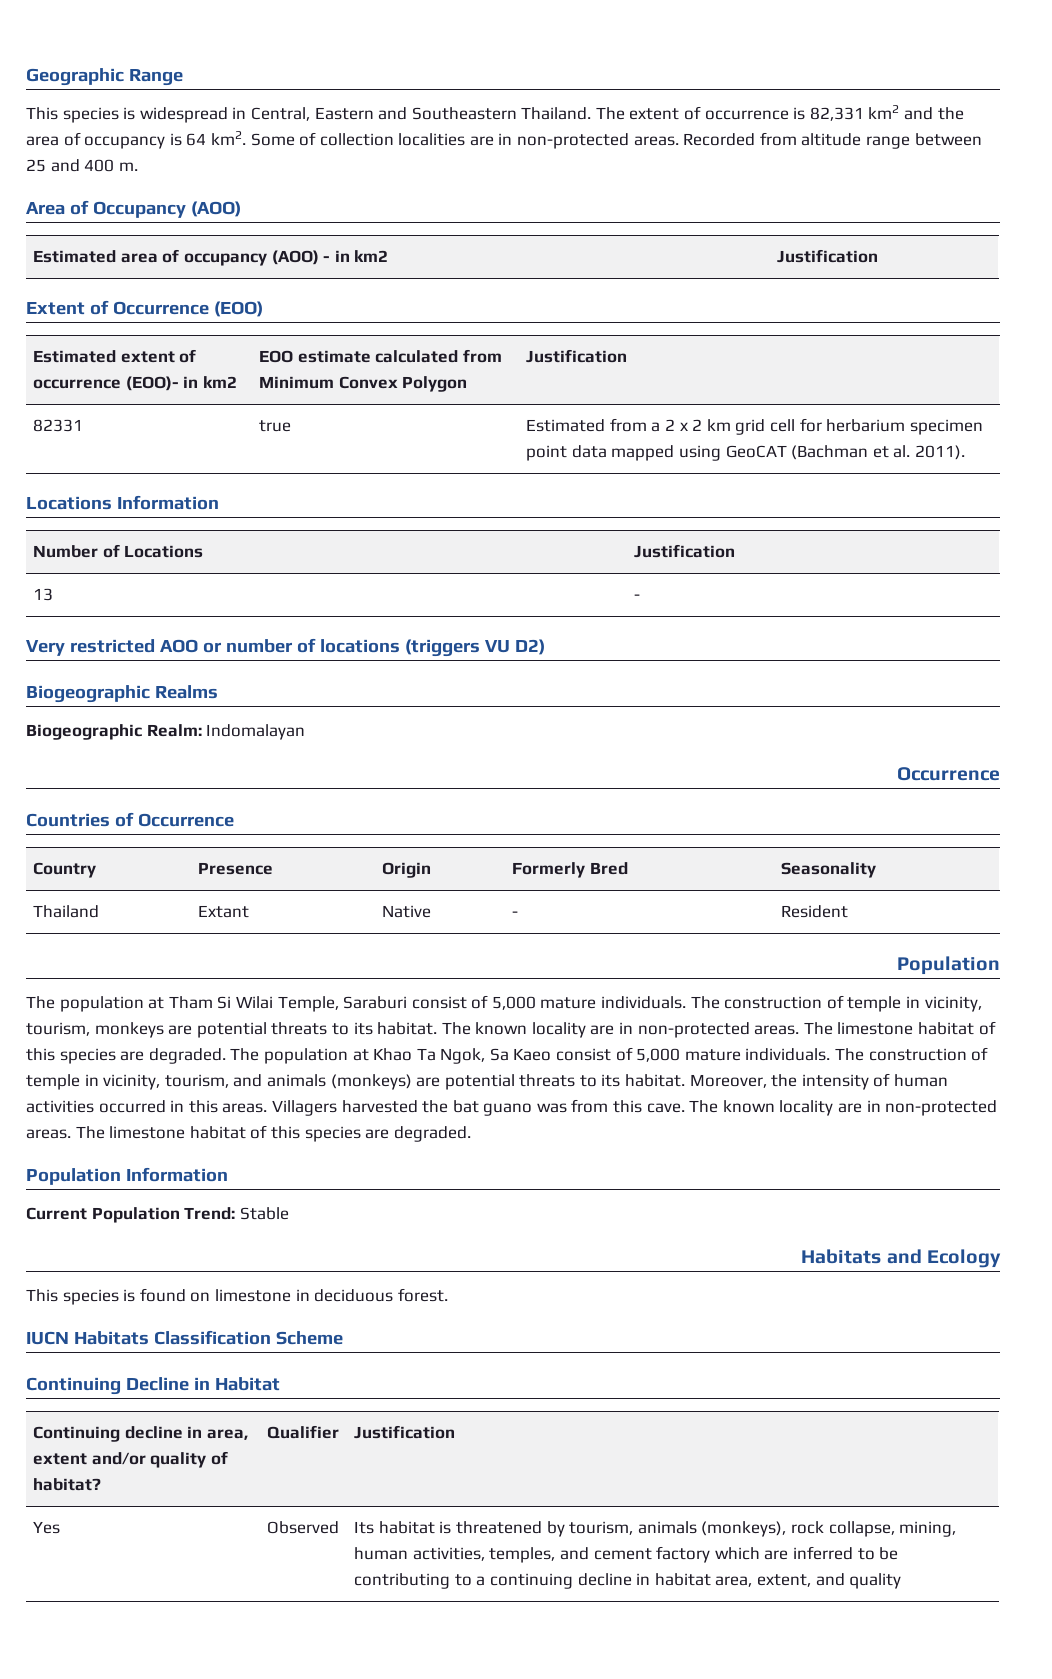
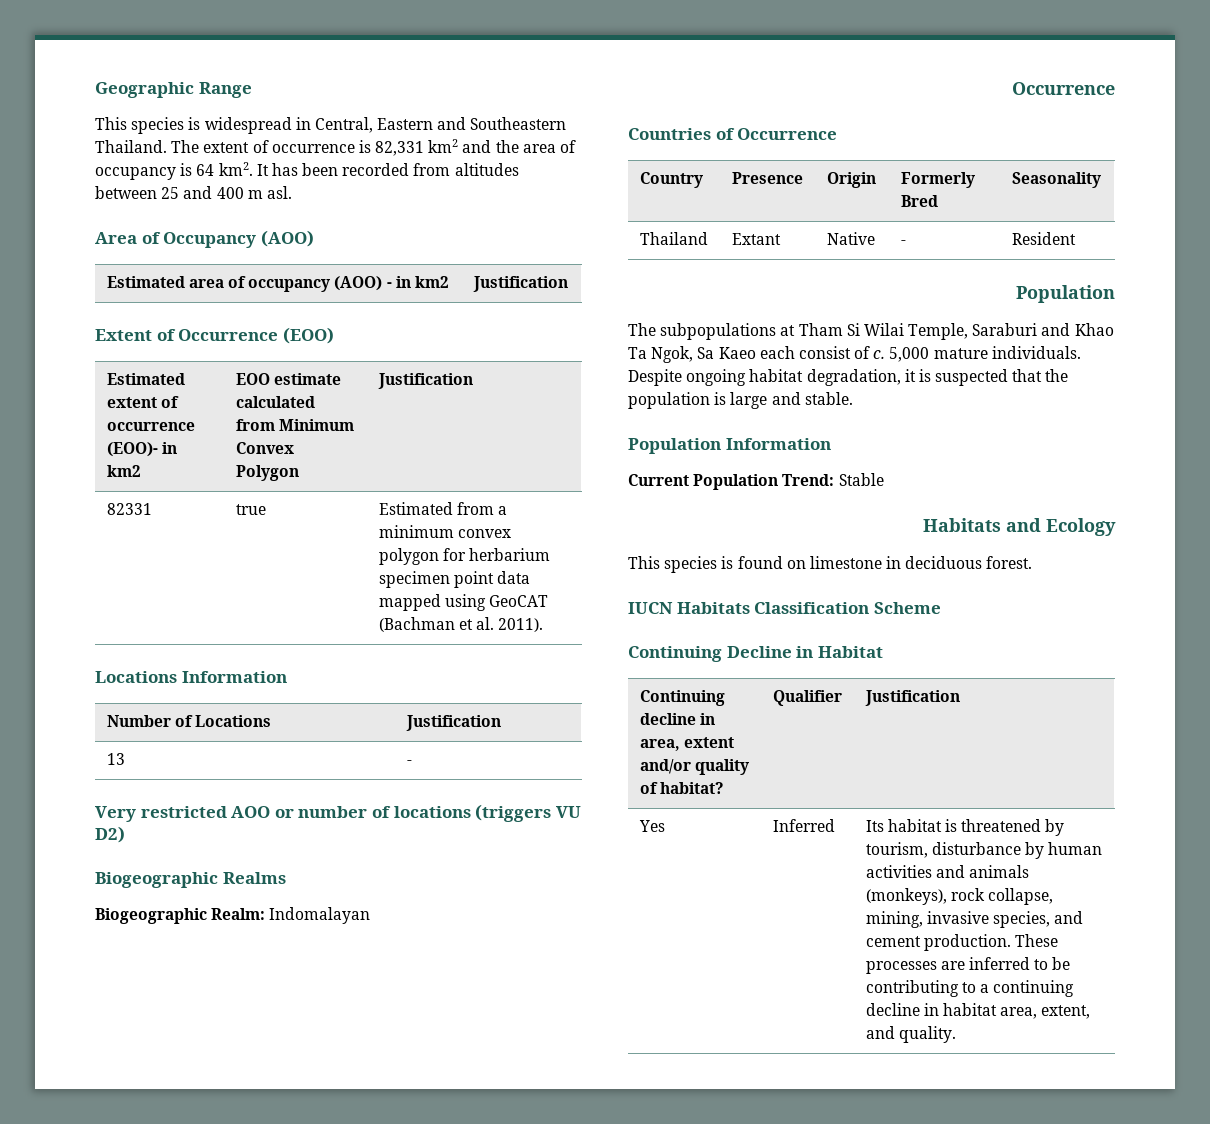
[250,132,911,149] Some of collection localities are in non-protected areas. Recorded from altitude range -> [256,163,519,176] It has been recorded from altitudes
[118,162,138,171] m. -> [247,186,292,199] m asl.
[664,419,795,435] 2 x 2 km grid cell -> [378,525,511,538] [378,548,439,565] minimum convex polygon
[59,996,144,1012] population -> [660,323,777,340] subpopulations
[411,995,982,1012] [26,1021,996,1038] [26,1048,369,1064] consist of 5,000 mature individuals. The construction of temple in vicinity, tourism, monkeys are potential threats to its habitat. The known locality are in non-protected areas. The limestone habitat of this species are degraded. The population at -> [1041,323,1071,336] and
[556,1047,989,1062] [26,1073,949,1090] [26,1099,998,1116] [26,1125,471,1142] consist of 5,000 mature individuals. The construction of temple in vicinity, tourism, and animals (monkeys) are potential threats to its habitat. Moreover, the intensity of human activities occurred in this areas. Villagers harvested the bat guano was from this cave. The known locality are in non-protected areas. The limestone habitat of this species are degraded. -> [759,346,1081,362] [628,369,1069,386] [628,392,853,409] each consist of c. 5,000 mature individuals. Despite ongoing habitat degradation, it is suspected that the population is large and stable.
[267,1521,340,1534] Observed -> [772,819,835,832] Inferred
(634, 1528) none -> [931,842,1103,859] [865,865,965,878] disturbance by human activities and
[354,1546,760,1563] human activities, temples, and cement factory which -> [926,911,1084,928] [865,934,1059,951] [865,961,937,974] invasive species, and cement production. These processes
[849,1573,902,1589] quality -> [898,1026,956,1043] quality.

